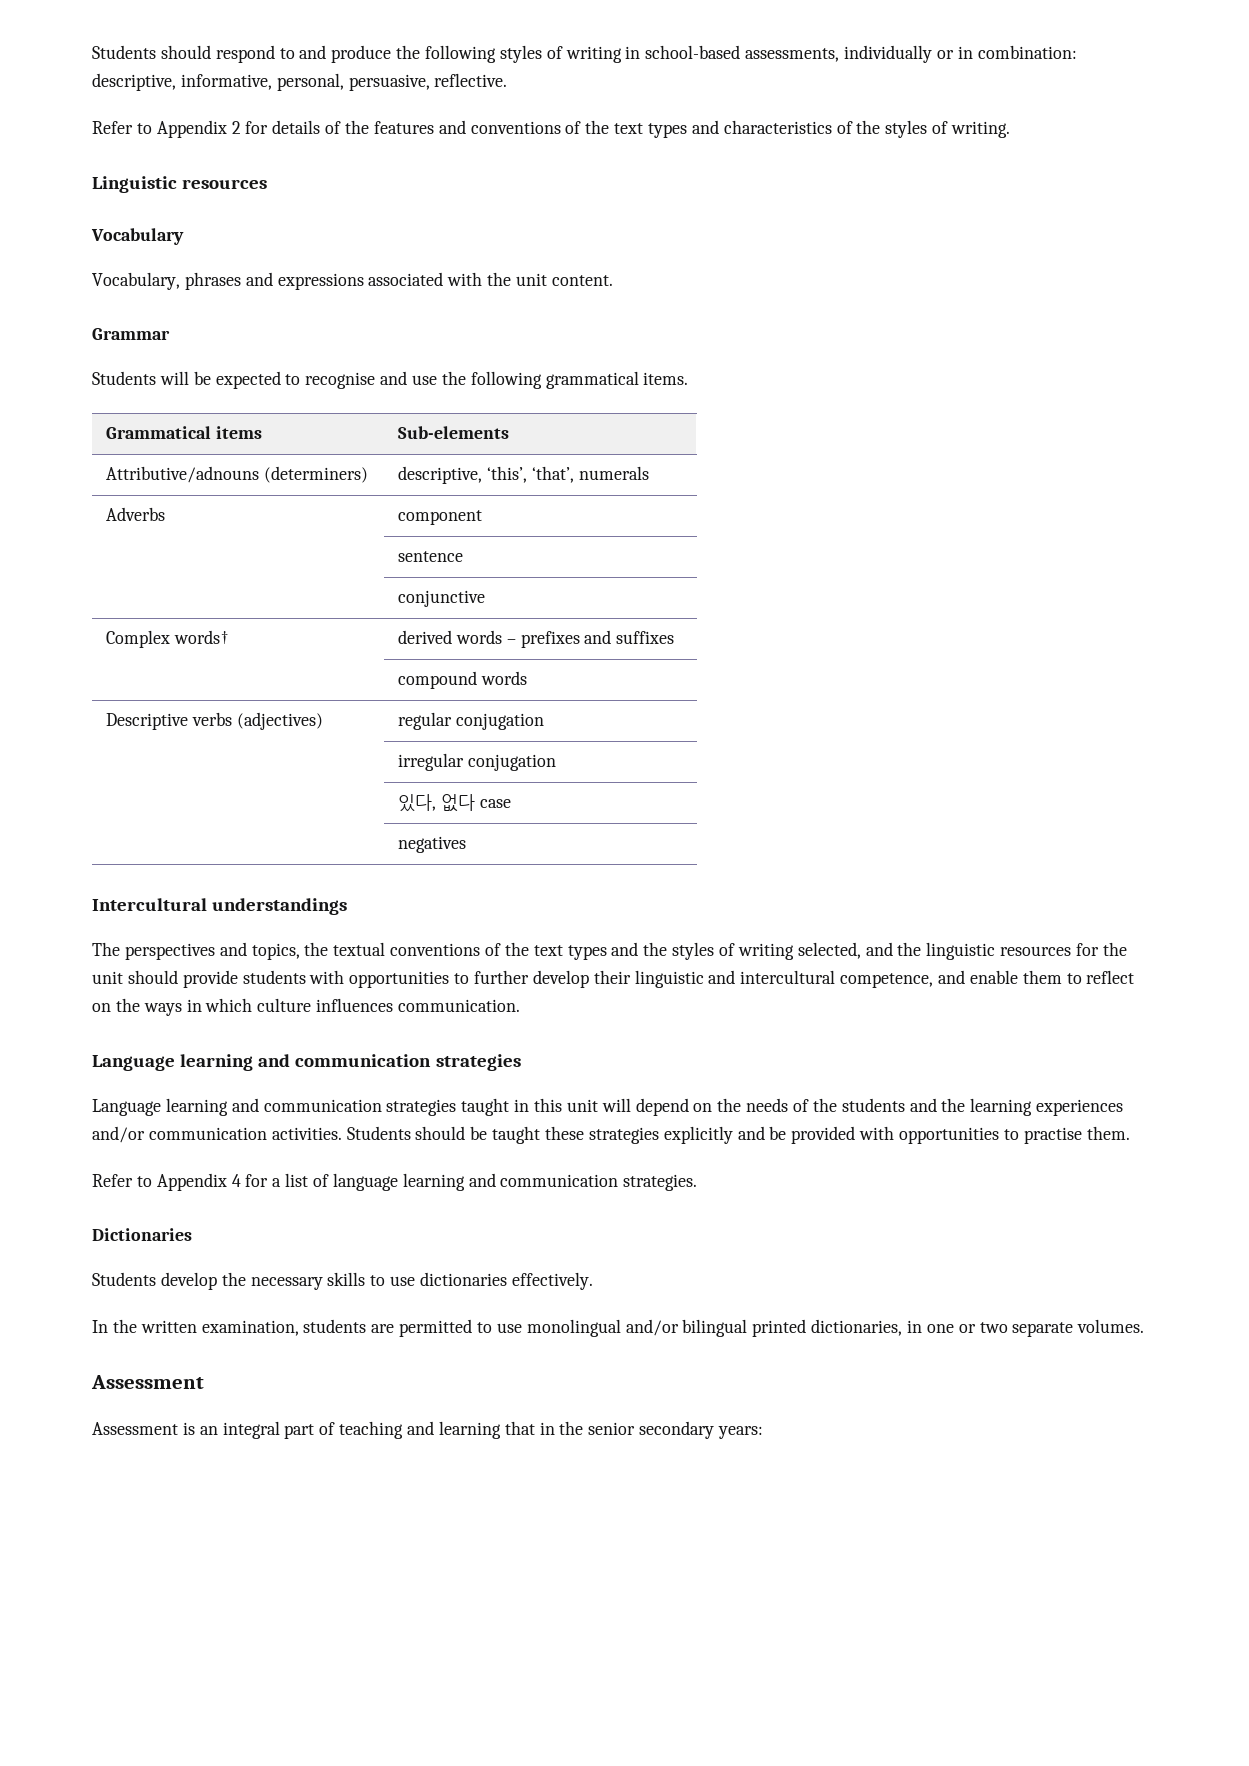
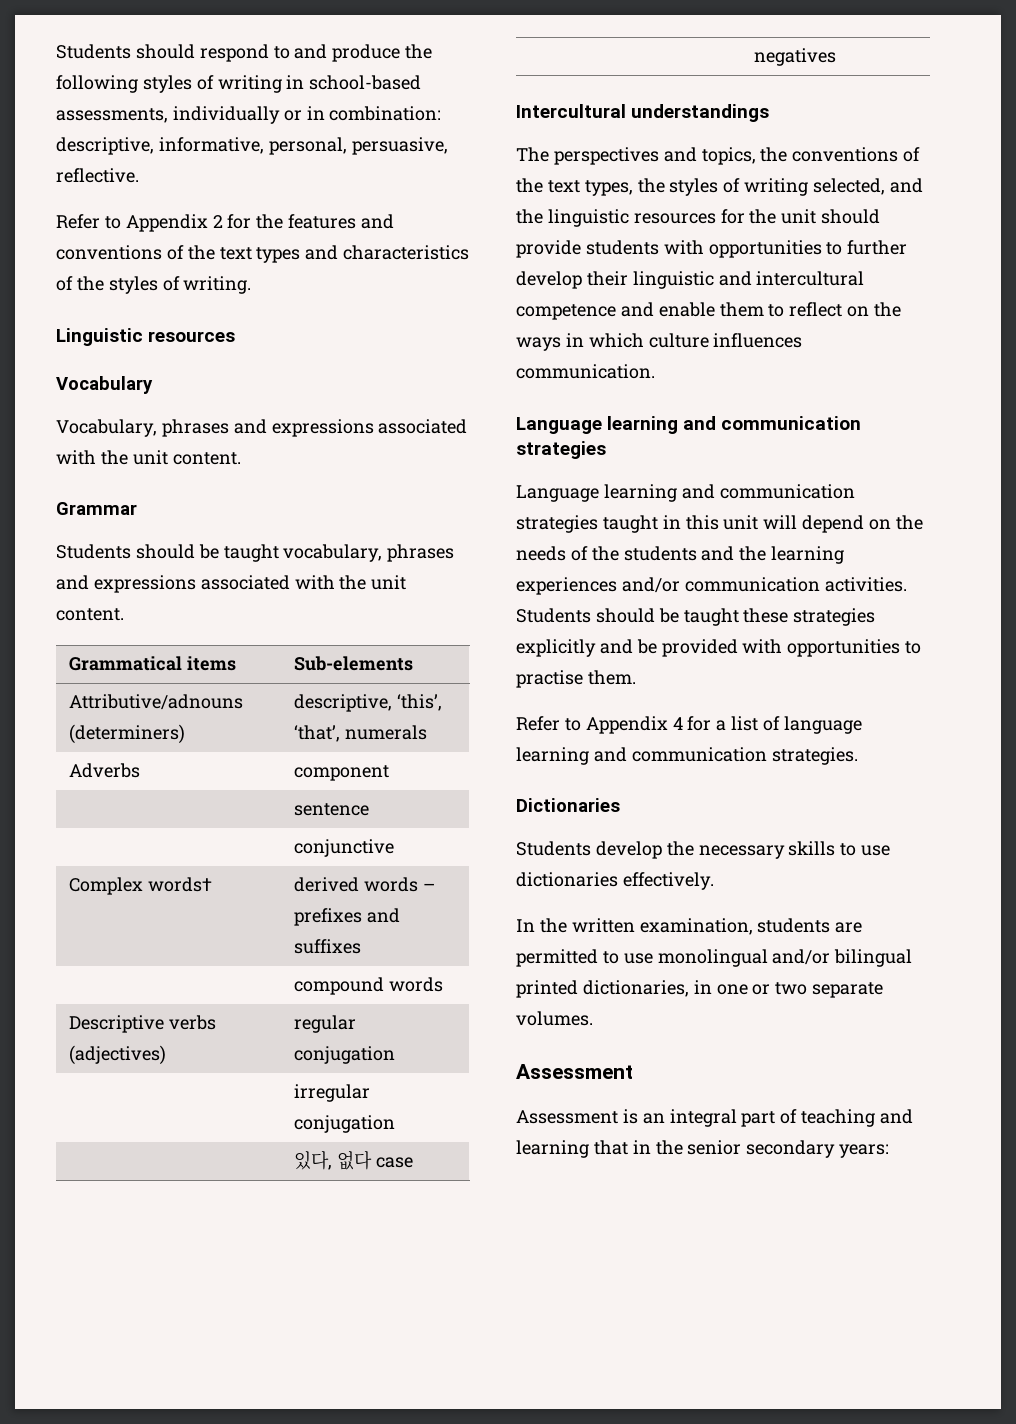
[272,120,342,134] details of -> (252, 221) none
[159,371,689,389] will be expected to recognise and use the following grammatical items. -> [135,544,455,562] [56,575,407,593] [56,608,124,621] should be taught vocabulary, phrases and expressions associated with the unit content.
[333,942,639,960] textual conventions of the text types and -> [792,147,921,162] [516,178,633,196] conventions of the text types,
[840,973,934,988] competence, -> [516,304,616,320] competence

